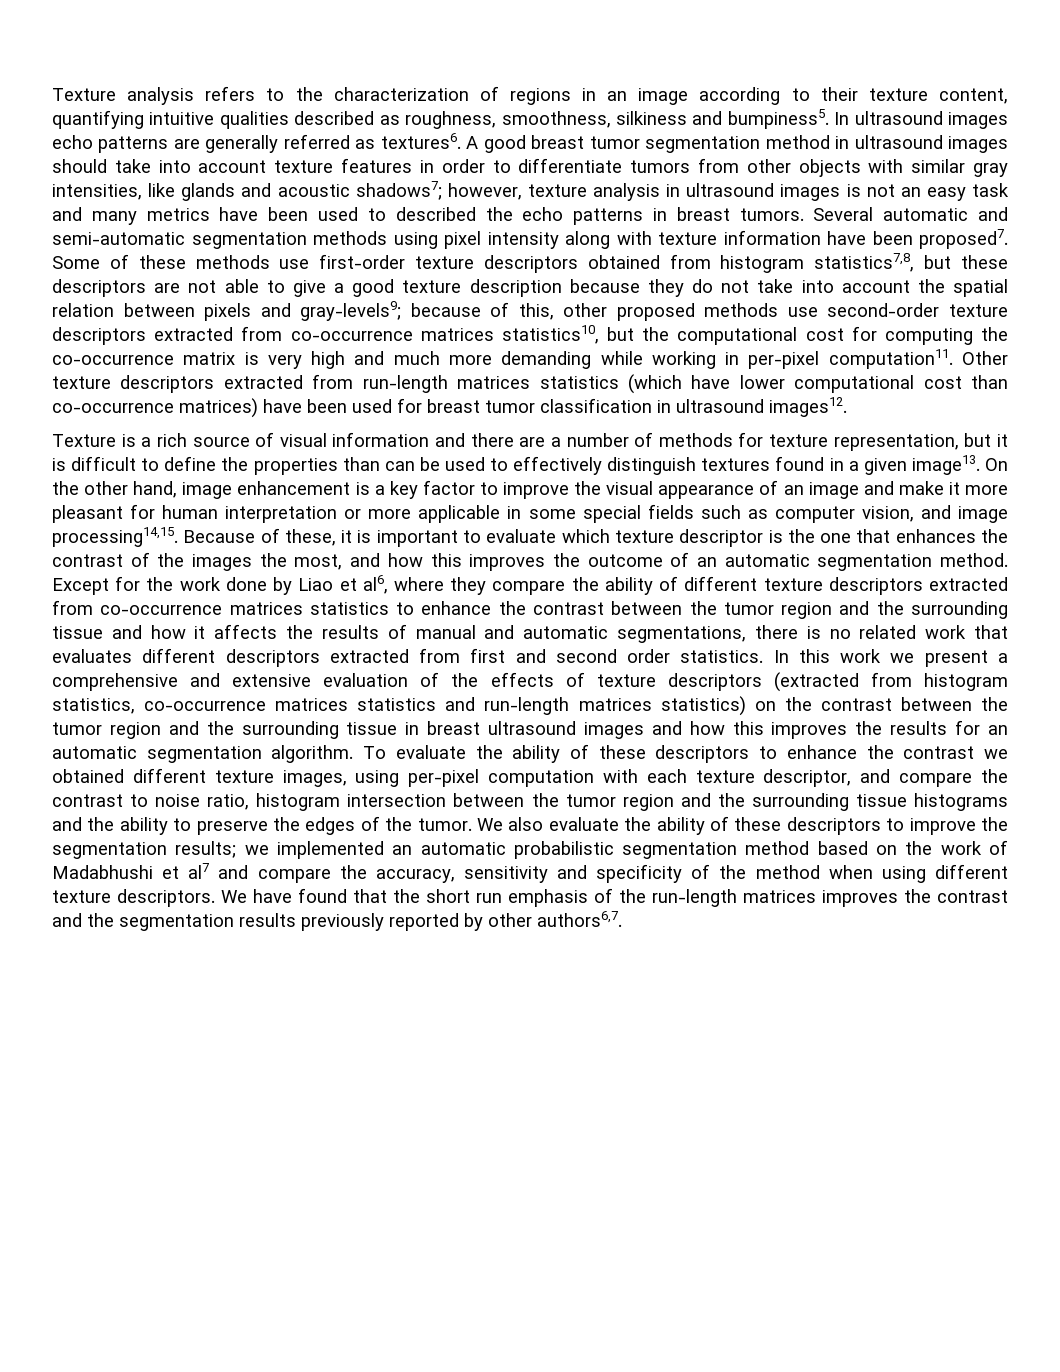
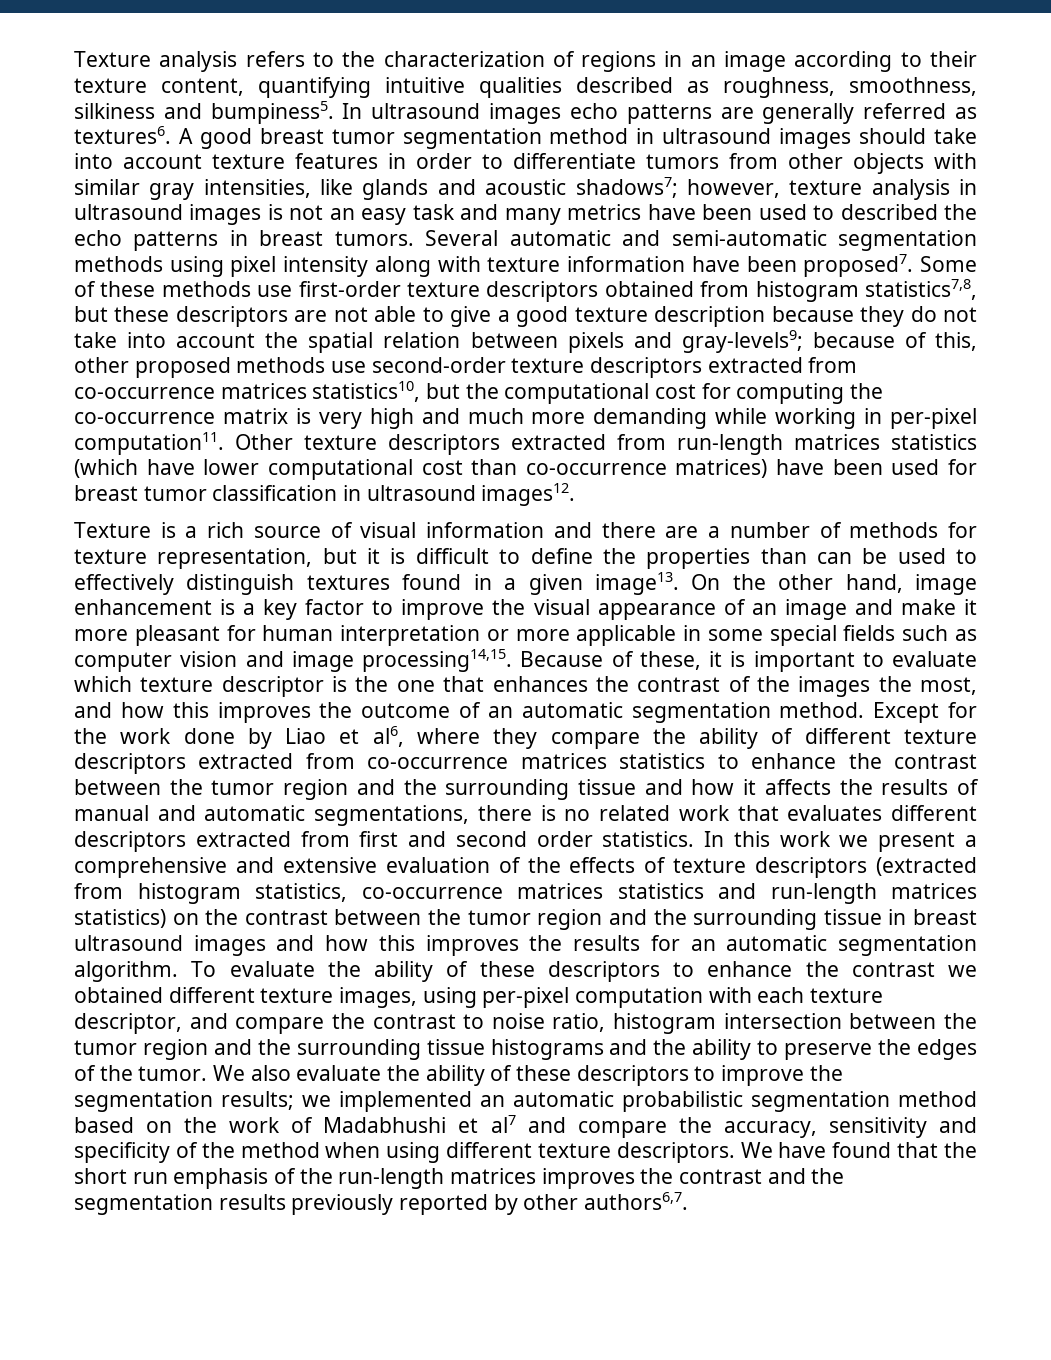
[861,506,914,522] vision, -> [180,651,238,667] vision

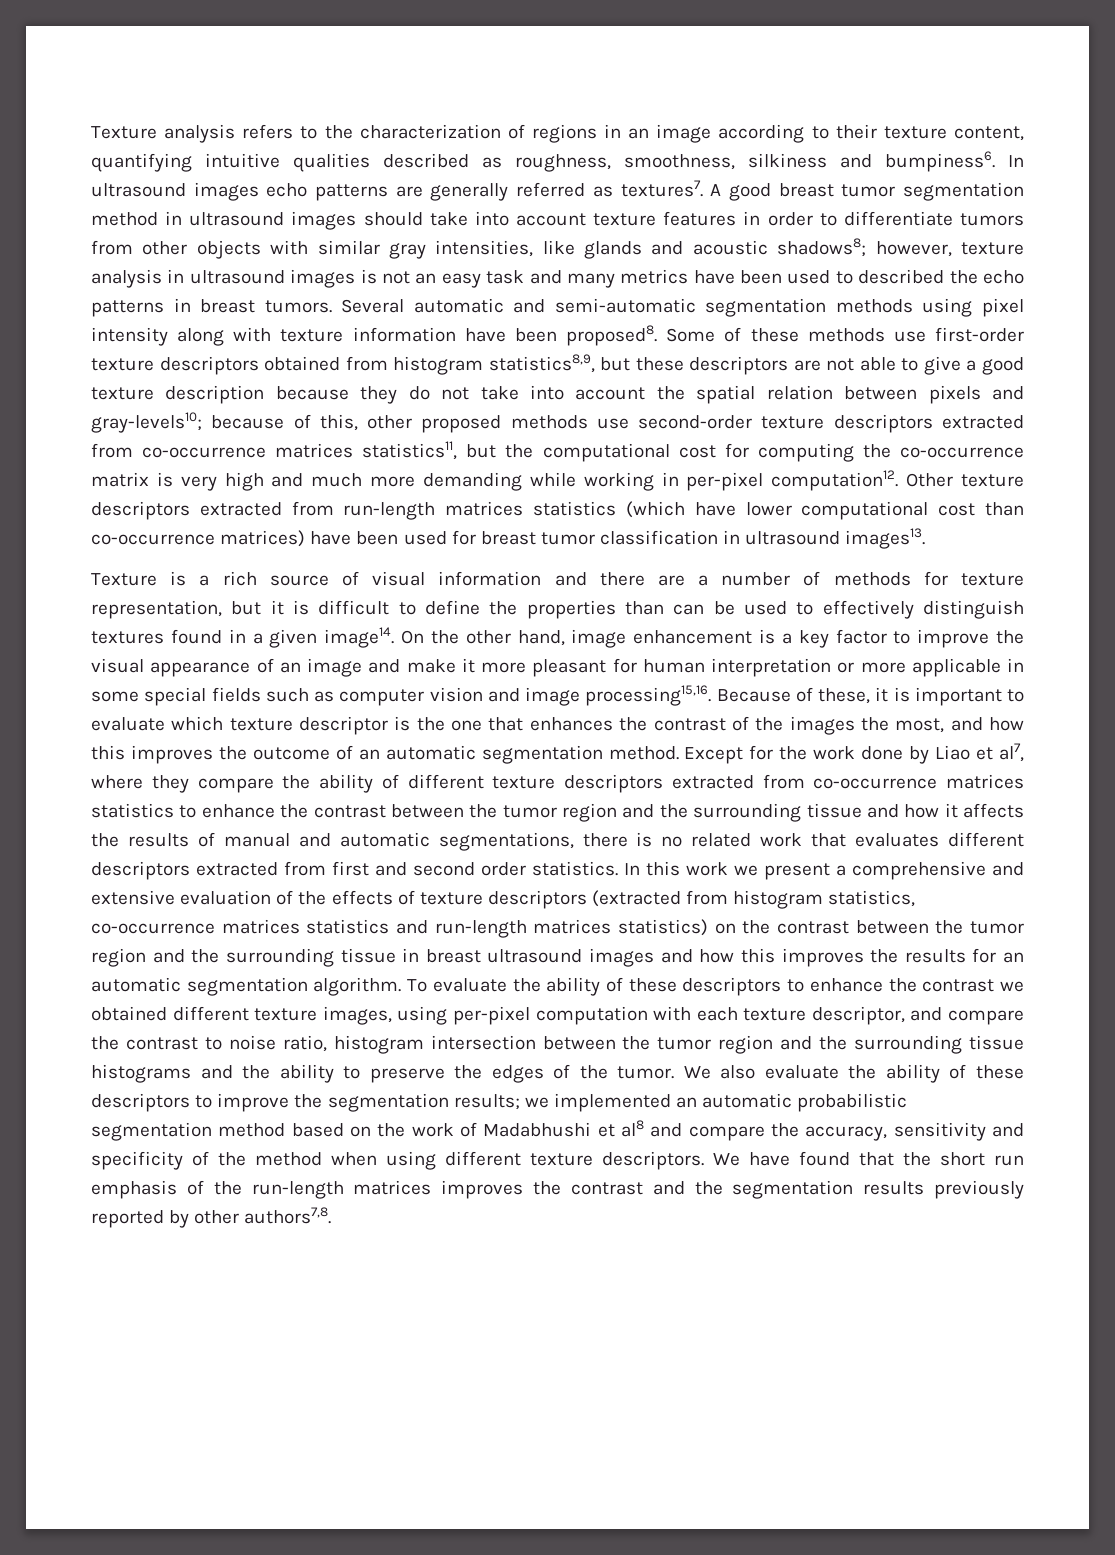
[210,101,334,124] bumpiness5. -> [885,151,995,172] bumpiness6.
[74,126,171,144] textures6. -> [620,180,703,197] textures7.
[575,177,678,198] shadows7; -> [777,238,867,257] shadows8;
[803,254,914,277] proposed7. -> [566,325,658,346] proposed8.
[864,279,977,300] statistics7,8, -> [488,354,595,373] statistics8,9,
[681,330,803,353] gray-levels9; -> [91,412,202,433] gray-levels10;
[312,381,421,402] statistics10, -> [362,441,458,460] statistics11,
[74,432,224,455] computation11. -> [771,470,899,491] computation12.
[481,483,576,506] images12. -> [845,528,926,549] images13.
[594,572,679,595] image13. -> [324,627,395,648] image14.
[362,649,512,672] processing14,15. -> [585,685,712,706] processing15,16.
[372,726,404,747] al6, -> [999,743,1025,762] al7,
[490,1115,516,1133] al7 -> [620,1120,644,1137] al8
[584,1192,689,1210] authors6,7. -> [244,1207,332,1224] authors7,8.

